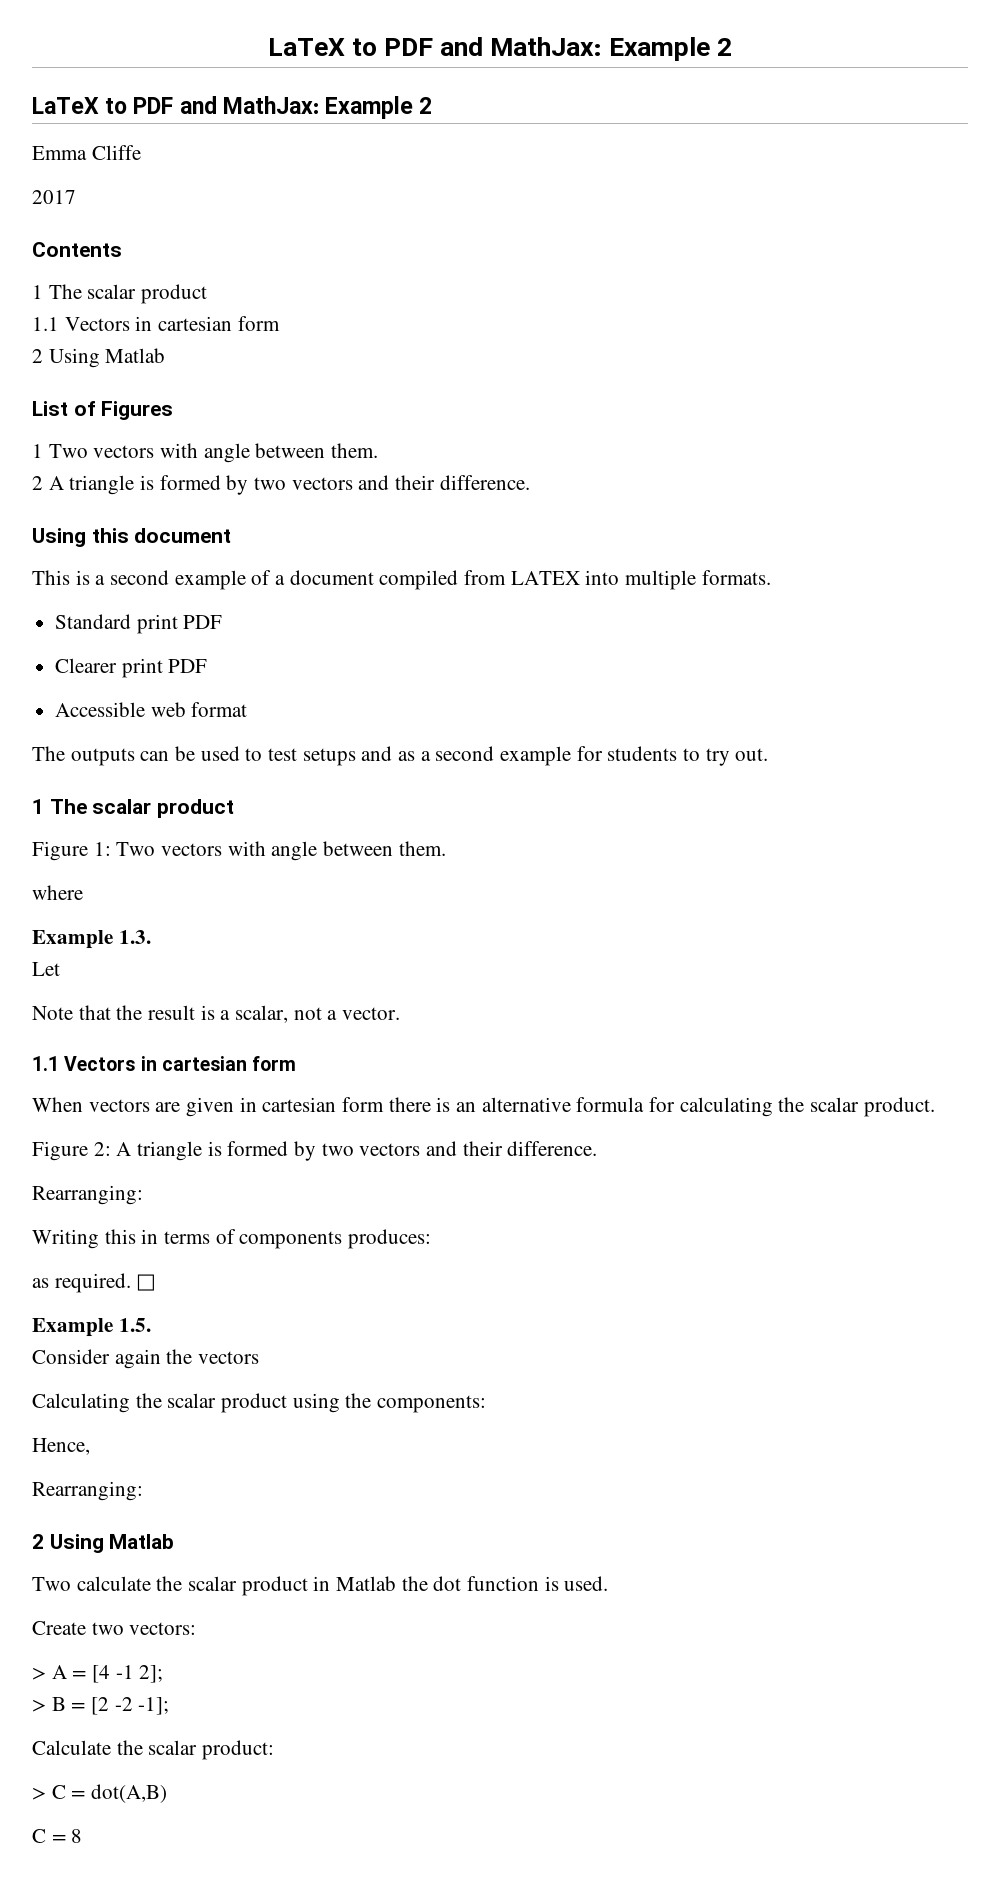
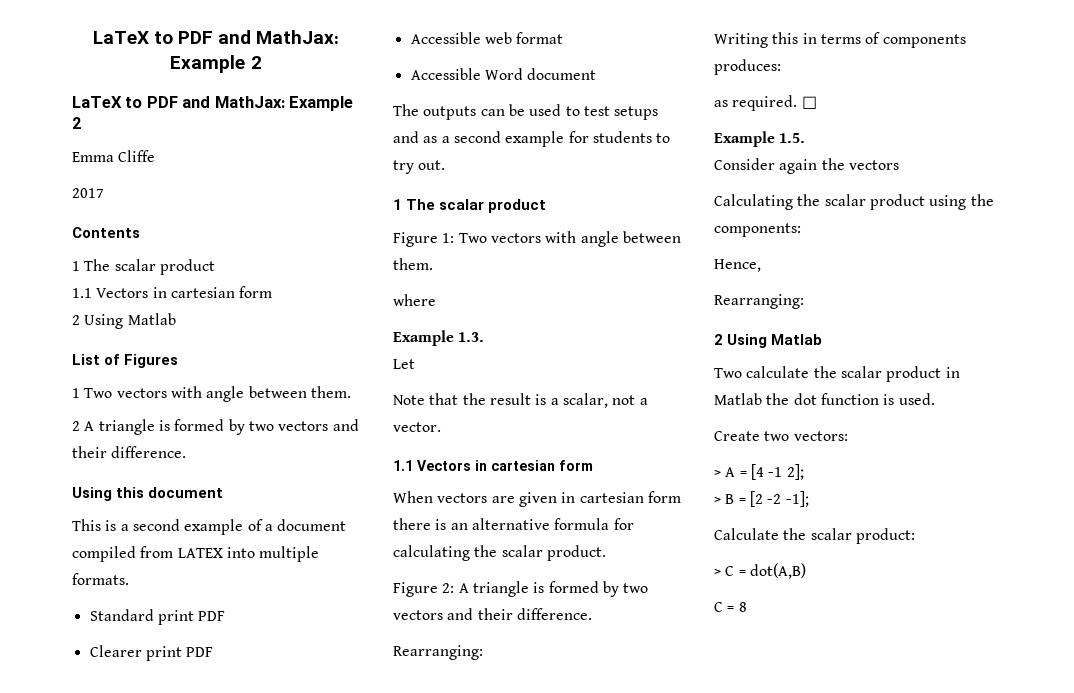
(248, 709) none -> [410,68,597,80] // Accessible Word document

